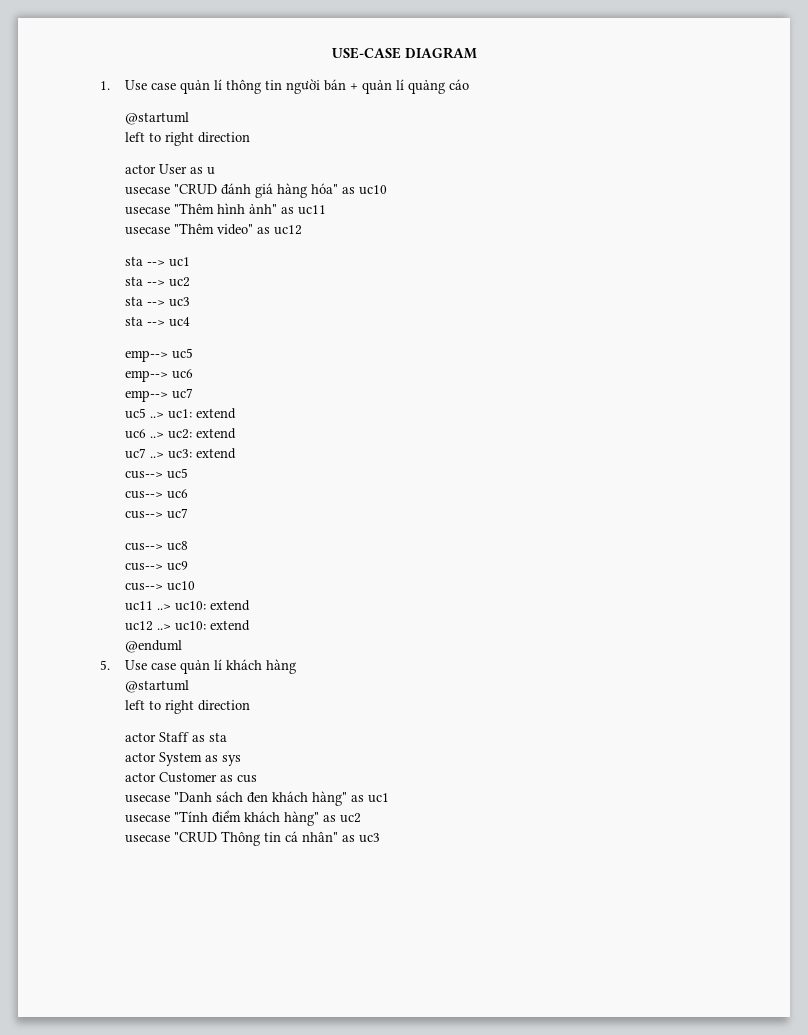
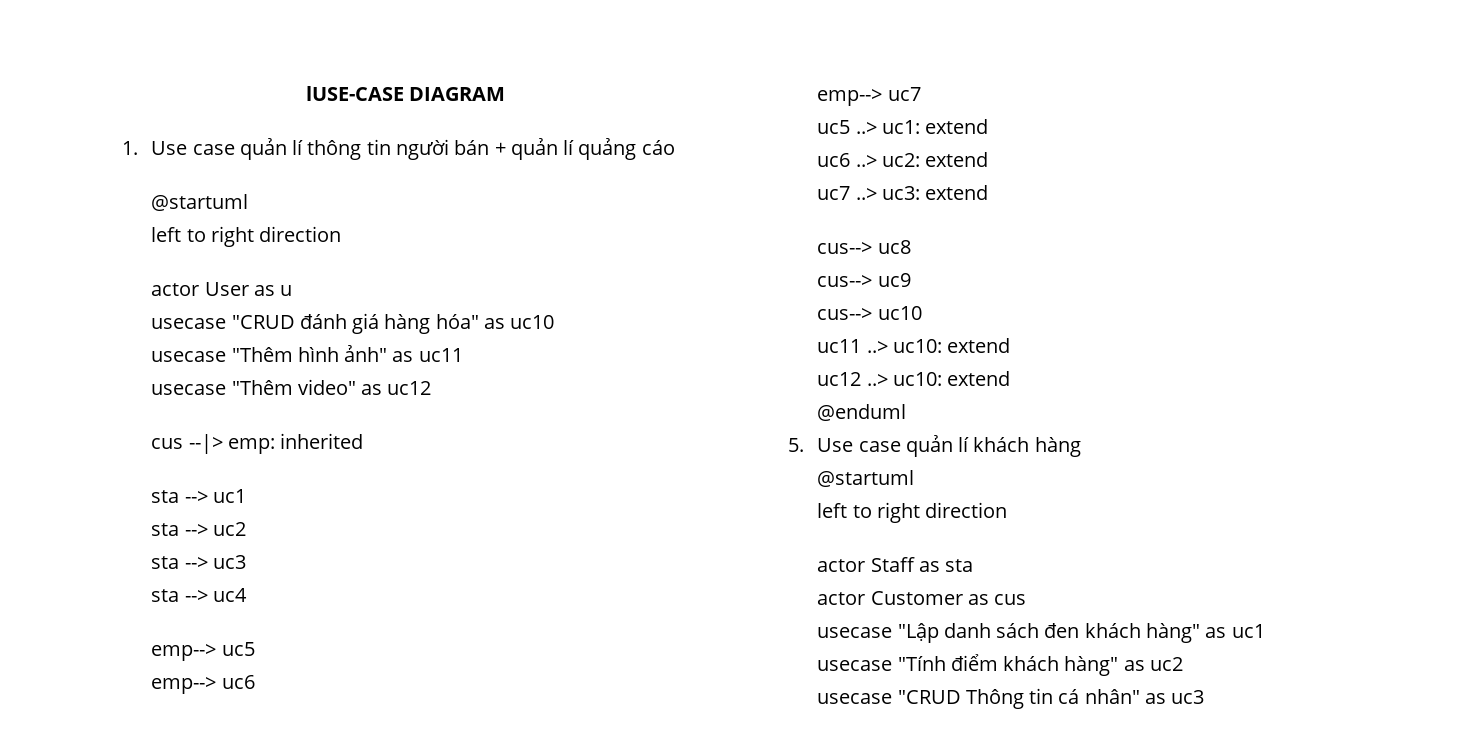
[331,47,401,59] USE-CASE -> [305,86,404,101] lUSE-CASE
(302, 230) none -> [151,433,364,454] // cus --|> emp: inherited
[124,468,188,479] [124,489,188,499] [124,508,188,519] // cus--> uc5 // cus--> uc6 // cus--> uc7 -> (989, 192) none
[124,752,241,766] // actor System as sys -> (974, 565) none
[173,792,212,802] "Danh -> [897,623,991,643] "Lập danh

